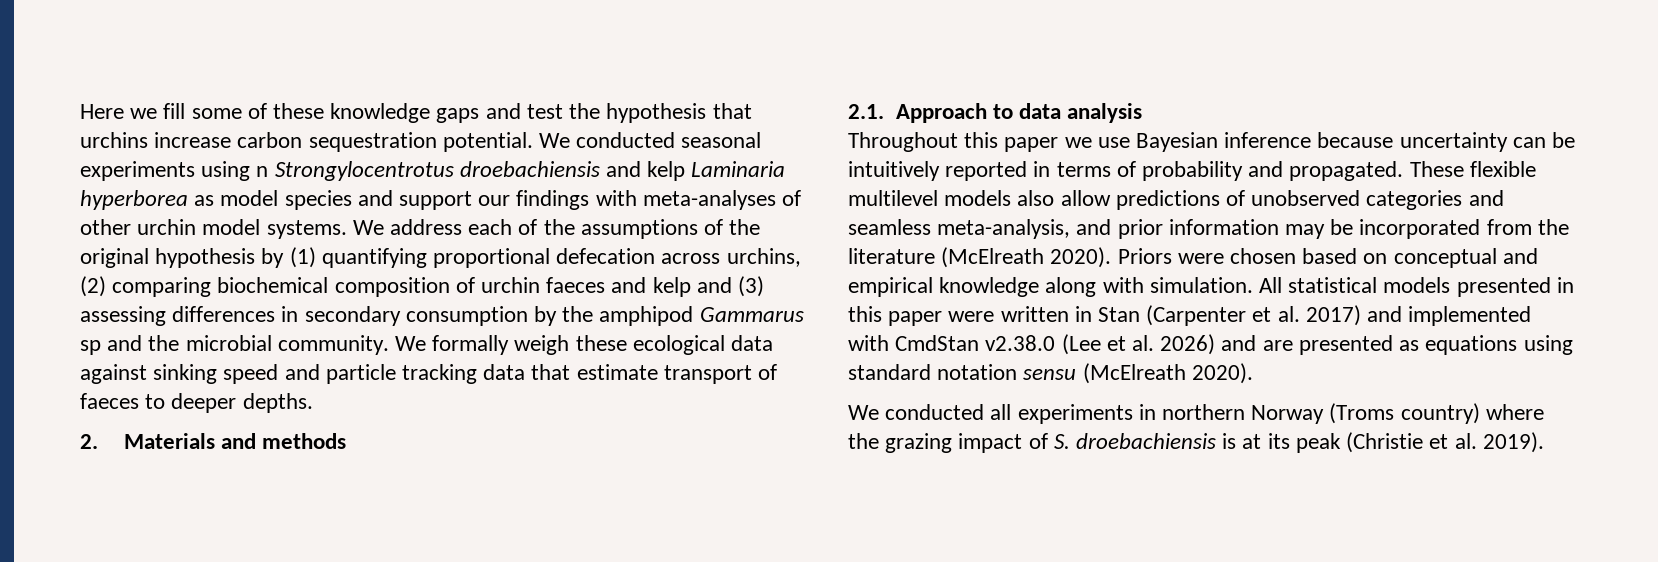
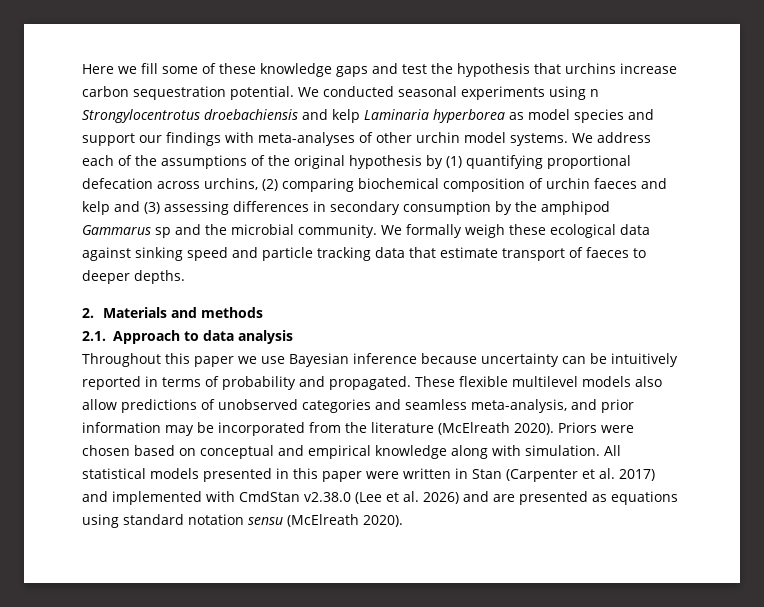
[848,403,1544,424] [848,432,1544,453] // We conducted all experiments in northern Norway (Troms country) where the grazing impact of S. droebachiensis is at its peak (Christie et al. 2019). -> (403, 521) none

